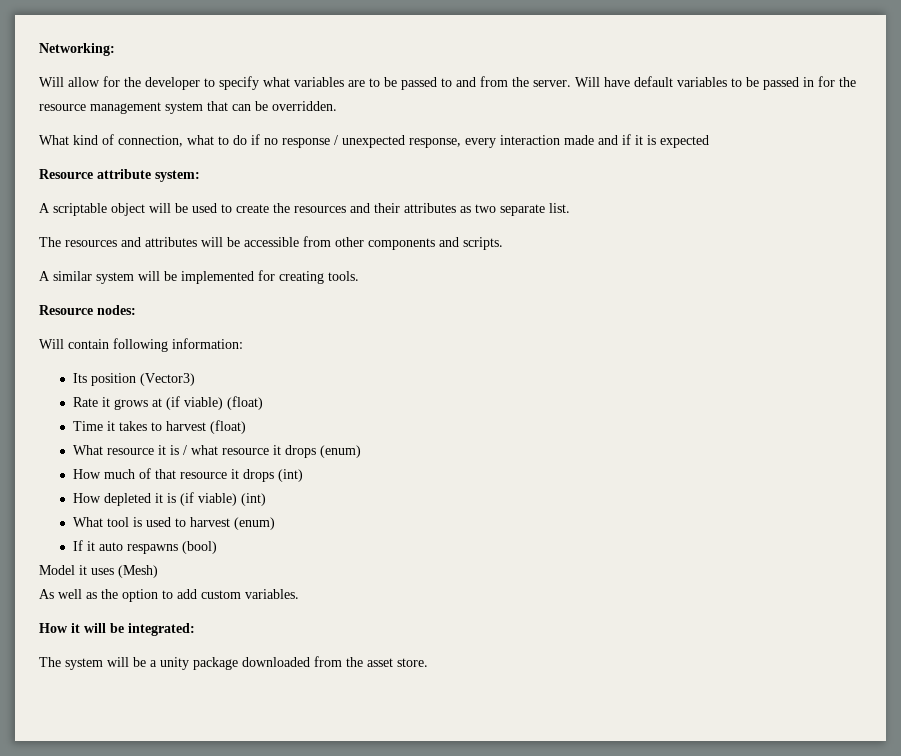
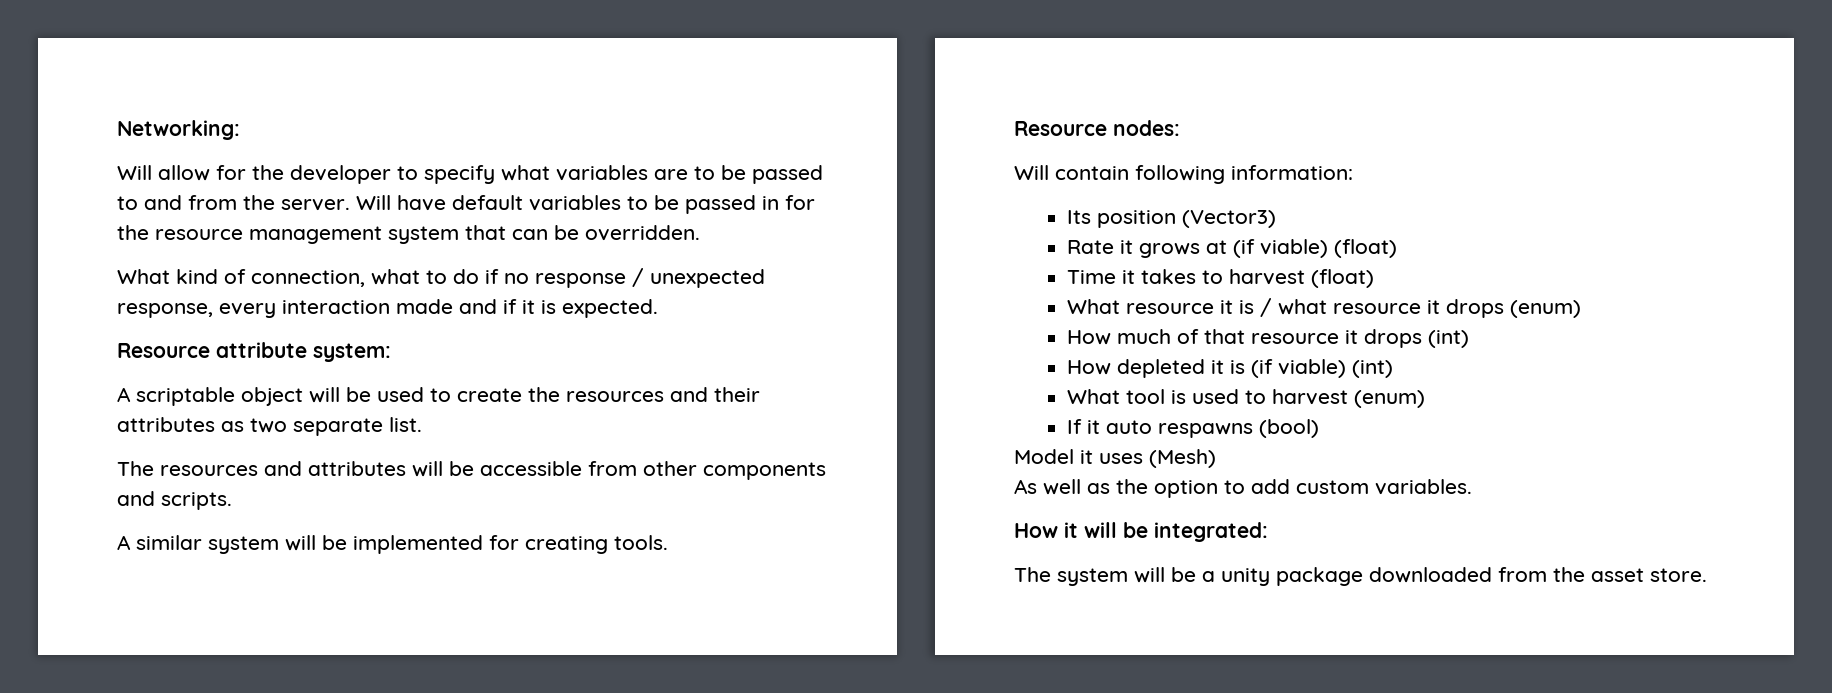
[660,135,709,148] expected -> [562,299,658,318] expected.

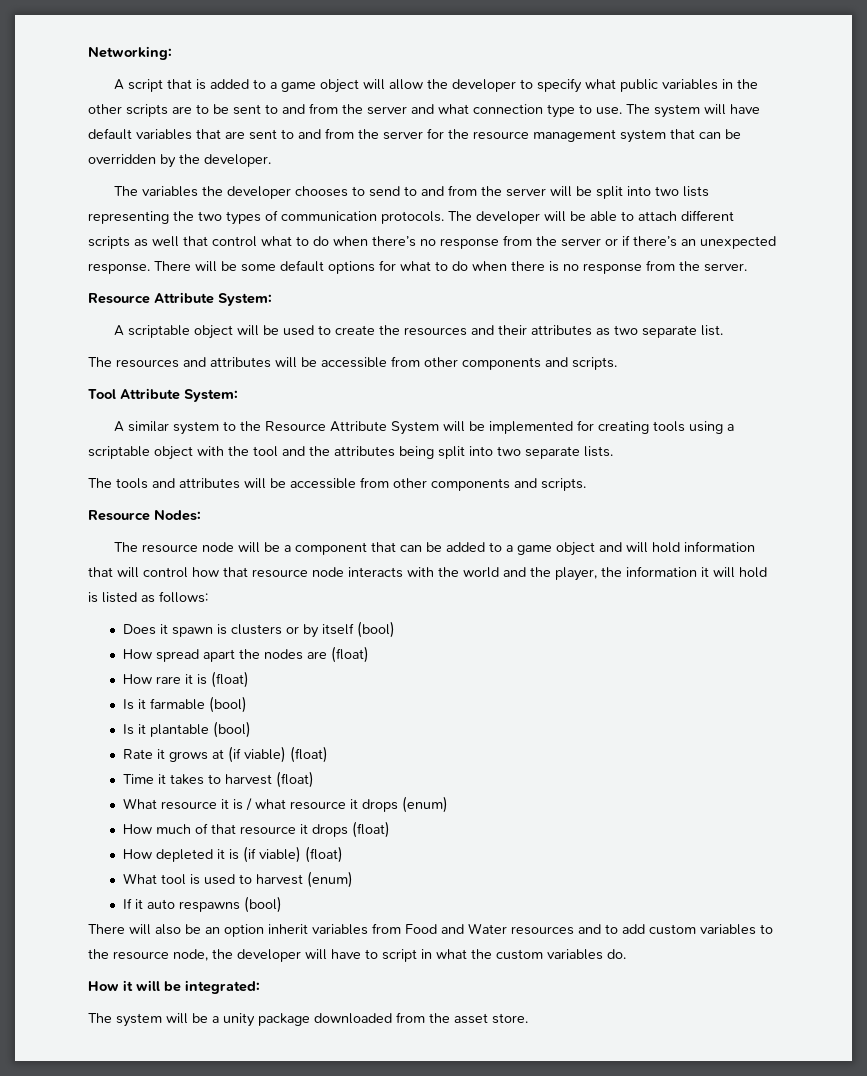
[117,165,246,181] Will allow for -> [114,79,424,93] A script that is added to a game object will allow
[556,165,648,181] variables -> [620,79,759,92] [88,104,168,117] public variables in the other scripts
[752,165,823,184] [117,195,779,214] passed to and from the server. Will have default variables to be passed in -> [233,103,760,118] [88,128,423,140] sent to and from the server and what connection type to use. The system will have default variables that are sent to and from the server
[585,225,700,241] [117,268,765,288] [117,299,658,318] [117,342,391,362] overridden. // What kind of connection, what to do if no response / unexpected response, every interaction made and if it is expected. // Resource attribute system: -> [88,154,271,168] [114,185,710,199] [88,210,734,225] [88,235,776,249] [88,260,747,274] [88,292,272,306] overridden by the developer. // The variables the developer chooses to send to and from the server will be split into two lists representing the two types of communication protocols. The developer will be able to attach different scripts as well that control what to do when there’s no response from the server or if there’s an unexpected response. There will be some default options for what to do when there is no response from the server. // Resource Attribute System:
(232, 501) none -> [88,388,238,402] // Tool Attribute System:
(279, 545) none -> [223,421,440,435] to the Resource Attribute System
[614,535,668,550] [1014,120,1180,136] [1014,165,1353,184] [1067,210,1277,228] tools. // Resource nodes: // Will contain following information: // Its position (Vector3) -> [653,421,735,434] [88,446,613,460] [88,477,586,491] [88,510,201,521] [114,541,756,556] [88,566,767,581] [88,591,208,603] [123,621,396,638] [123,646,370,663] [123,671,250,688] [123,696,248,713] [123,721,252,738] tools using a scriptable object with the tool and the attributes being split into two separate lists. // The tools and attributes will be accessible from other components and scripts. // Resource Nodes: // The resource node will be a component that can be added to a game object and will hold information that will control how that resource node interacts with the world and the player, the information it will hold is listed as follows: // Does it spawn is clusters or by itself (bool) // How spread apart the nodes are (float) // How rare it is (float) // Is it farmable (bool) // Is it plantable (bool)
[1428,330,1470,348] (int) -> [352,821,391,838] (float)
[1352,360,1394,378] (int) -> [305,846,344,863] (float)
[1014,449,1216,468] [1014,479,1472,498] Model it uses (Mesh) // As well as the option to add custom variables. -> [88,923,773,937] [88,949,626,962] There will also be an option inherit variables from Food and Water resources and to add custom variables to the resource node, the developer will have to script in what the custom variables do.

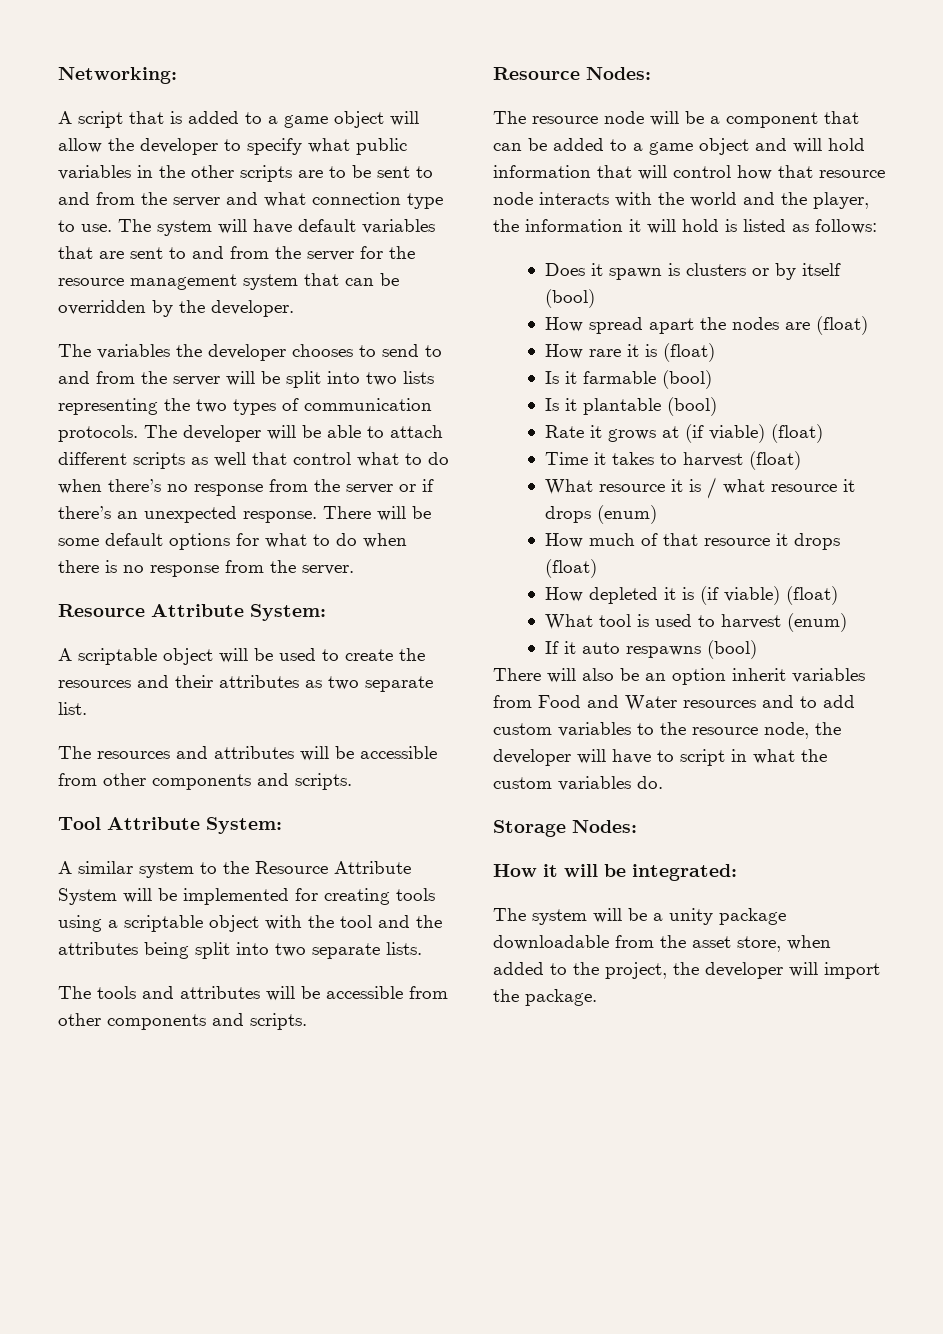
(626, 954) none -> [493,820,637,837] // Storage Nodes:
[314,1013,392,1024] downloaded -> [493,935,609,950] downloadable
[492,1013,528,1024] store. -> [737,935,831,952] [493,962,880,979] [493,989,597,1006] store, when added to the project, the developer will import the package.

